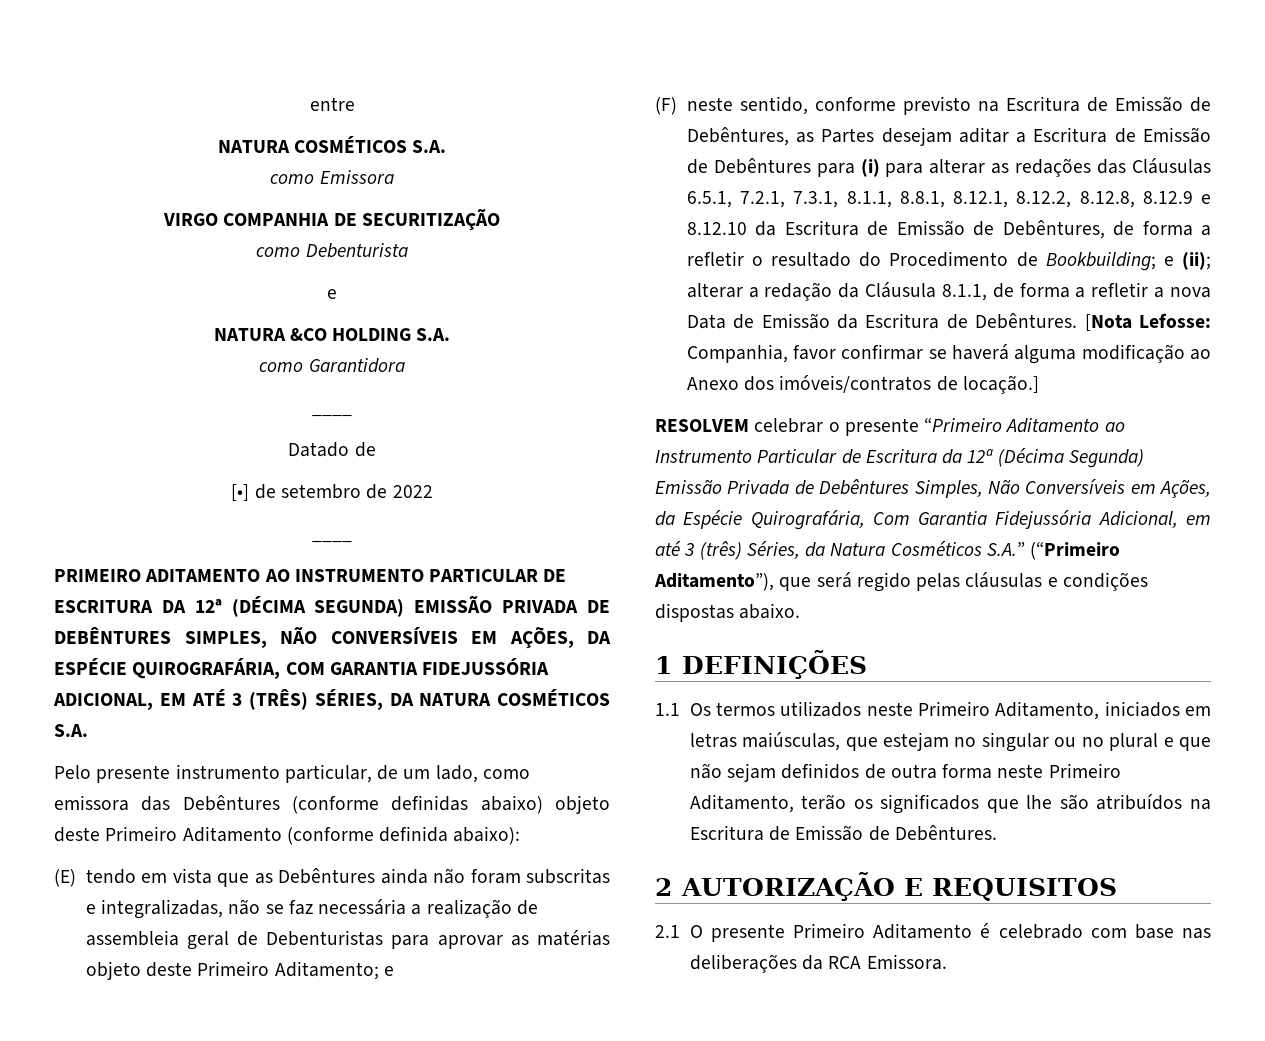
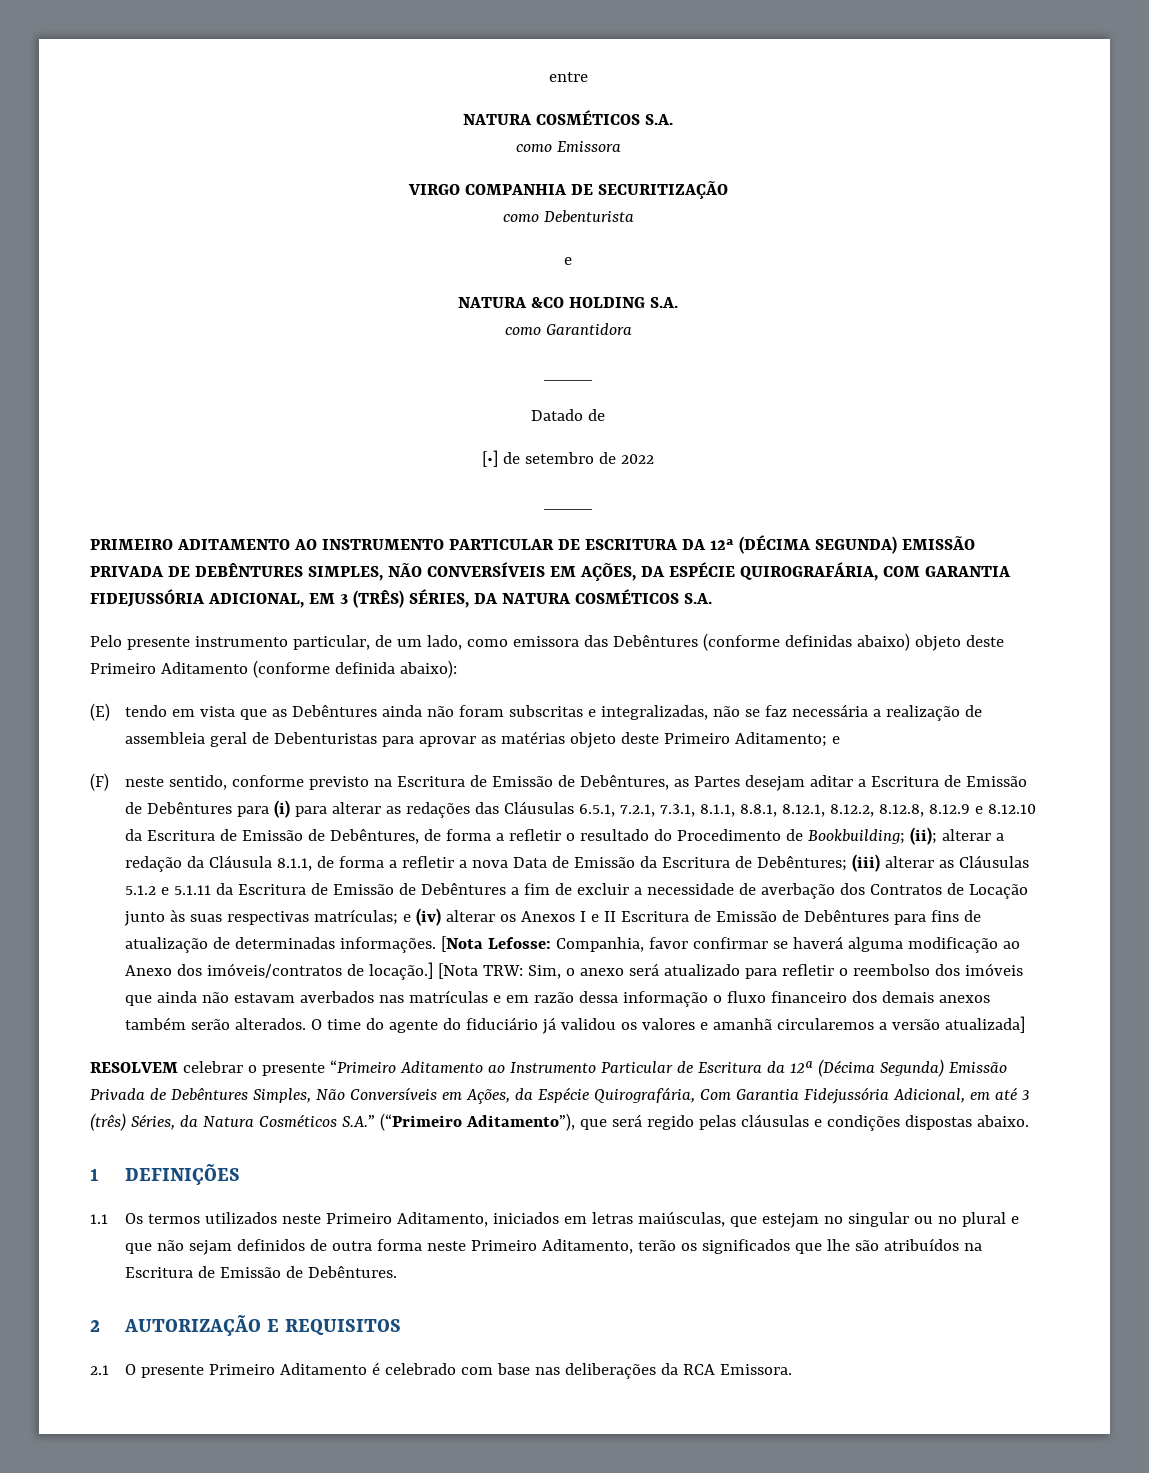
[191,689,226,706] ATÉ -> (335, 598) none
[1163,256,1174,266] e -> (905, 836) none
[975,313,1078,329] Debêntures. -> [756,854,1029,872] [124,883,1028,899] [123,908,981,926] [124,937,436,953] Debêntures; (iii) alterar as Cláusulas 5.1.2 e 5.1.11 da Escritura de Emissão de Debêntures a fim de excluir a necessidade de averbação dos Contratos de Locação junto às suas respectivas matrículas; e (iv) alterar os Anexos I e II Escritura de Emissão de Debêntures para fins de atualização de determinadas informações.
(1039, 384) none -> [437,963,1023,979] [124,990,990,1007] [124,1016,1025,1034] [Nota TRW: Sim, o anexo será atualizado para refletir o reembolso dos imóveis que ainda não estavam averbados nas matrículas e em razão dessa informação o fluxo financeiro dos demais anexos também serão alterados. O time do agente do fiduciário já validou os valores e amanhã circularemos a versão atualizada]

